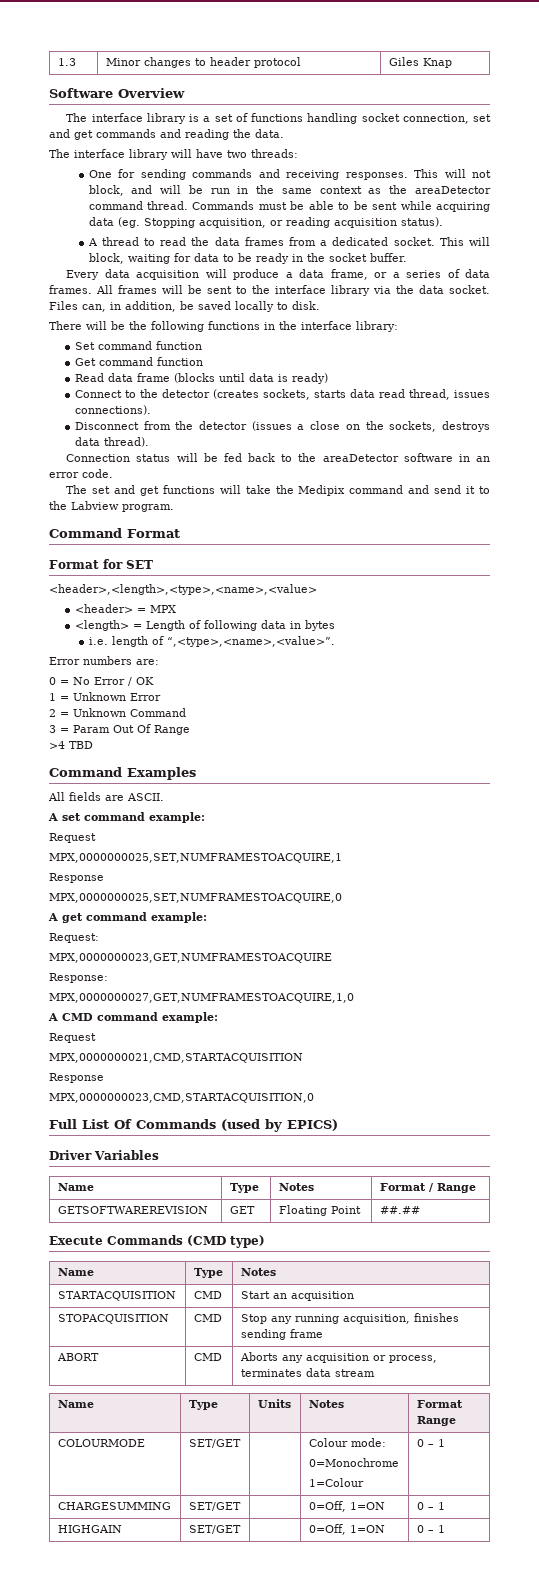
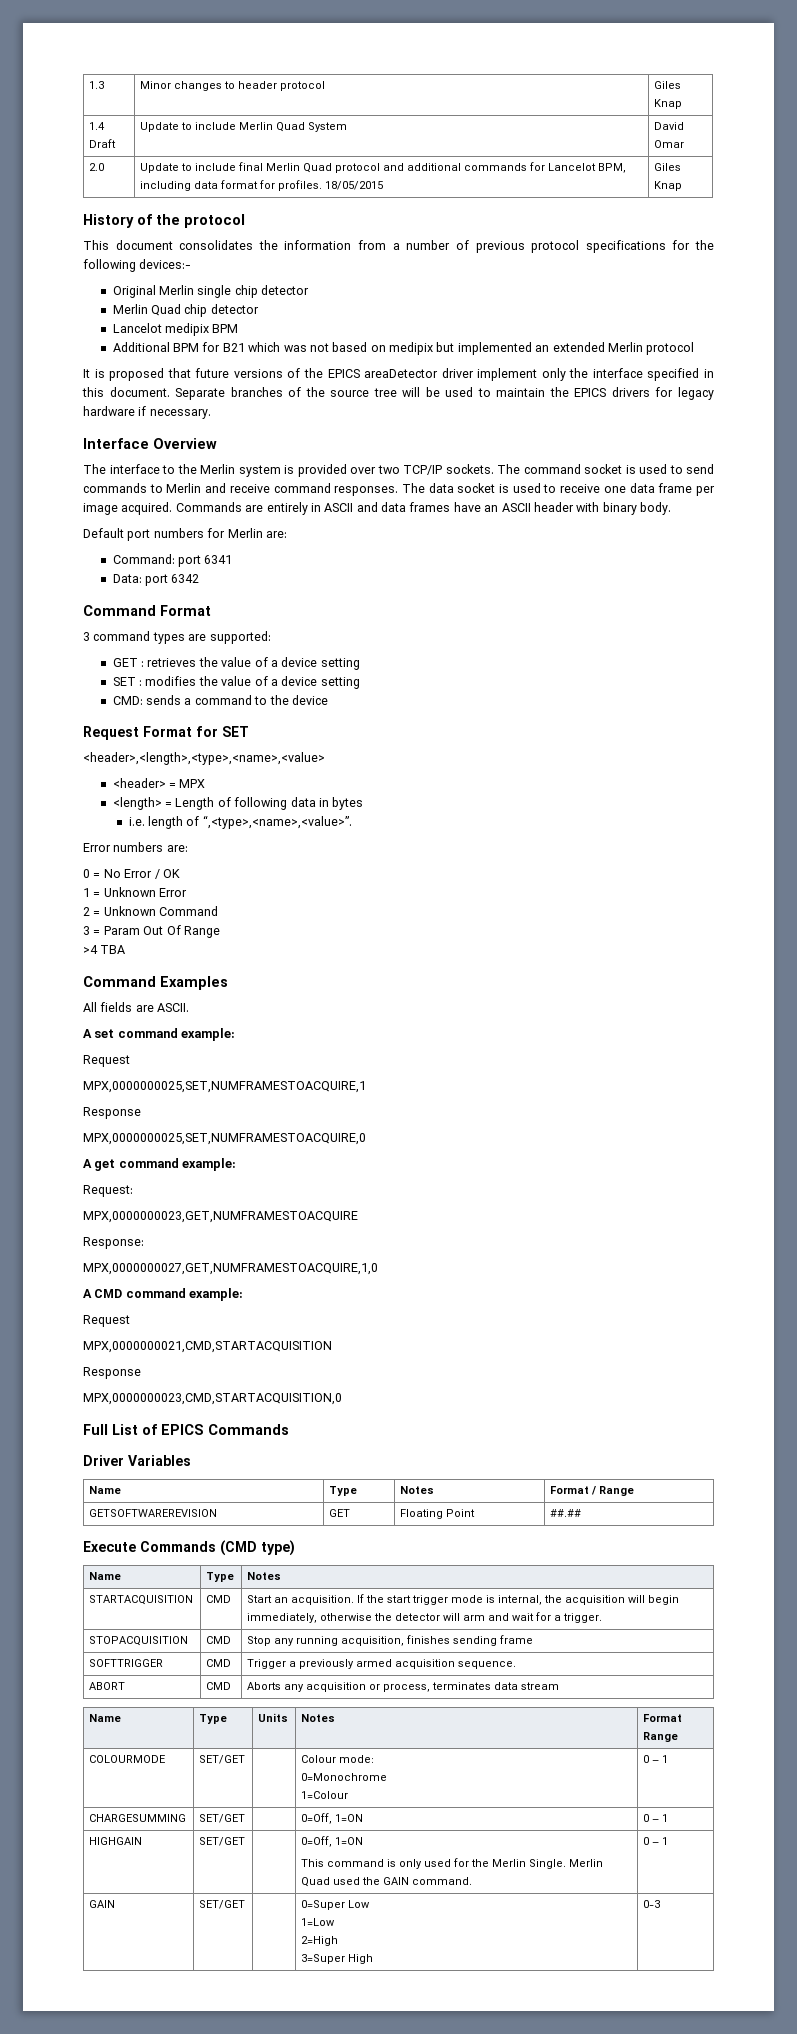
[49,88,185,98] [66,113,491,124] [49,129,284,140] [49,149,298,160] [88,169,491,180] [88,185,491,196] [88,201,490,212] [88,217,443,228] [87,237,490,246] [88,253,408,264] [66,269,491,280] [49,285,490,296] [49,301,320,312] [49,321,398,332] [74,341,202,350] [74,357,203,366] [74,373,328,384] [74,389,491,400] [74,405,151,415] [74,421,491,432] [74,437,149,447] [66,453,490,462] [49,469,113,478] [66,485,490,496] [49,501,174,512] [49,528,180,538] // Software Overview // The interface library is a set of functions handling socket connection, set and get commands and reading the data. // The interface library will have two threads: // One for sending commands and receiving responses. This will not block, and will be run in the same context as the areaDetector command thread. Commands must be able to be sent while acquiring data (eg. Stopping acquisition, or reading acquisition status). // A thread to read the data frames from a dedicated socket. This will block, waiting for data to be ready in the socket buffer. // Every data acquisition will produce a data frame, or a series of data frames. All frames will be sent to the interface library via the data socket. Files can, in addition, be saved locally to disk. // There will be the following functions in the interface library: // Set command function // Get command function // Read data frame (blocks until data is ready) // Connect to the detector (creates sockets, starts data read thread, issues connections). // Disconnect from the detector (issues a close on the sockets, destroys data thread). // Connection status will be fed back to the areaDetector software in an error code. // The set and get functions will take the Medipix command and send it to the Labview program. // Command Format // -> [89,122,106,130] [89,139,117,148] [140,122,348,132] [654,122,685,130] [654,140,685,148] [89,163,105,171] [140,162,627,173] [140,180,384,191] [654,163,682,171] [654,181,683,191] [83,214,245,228] [83,240,715,253] [83,259,192,272] [112,285,310,298] [112,304,259,317] [112,323,239,336] [112,342,695,355] [83,368,714,381] [82,387,714,400] [83,406,211,419] [83,438,217,449] [83,464,714,477] [83,483,715,496] [83,502,671,515] [83,528,287,541] [112,554,233,567] [112,574,200,586] [83,605,211,616] [83,631,271,644] [112,657,360,670] [112,676,360,689] [112,695,328,705] [83,726,139,740] // 1.4 Draft | Update to include Merlin Quad System | David Omar // 2.0 | Update to include final Merlin Quad protocol and additional commands for Lancelot BPM, including data format for profiles. 18/05/2015 | Giles Knap // History of the protocol // This document consolidates the information from a number of previous protocol specifications for the following devices:- // Original Merlin single chip detector // Merlin Quad chip detector // Lancelot medipix BPM // Additional BPM for B21 which was not based on medipix but implemented an extended Merlin protocol // It is proposed that future versions of the EPICS areaDetector driver implement only the interface specified in this document. Separate branches of the source tree will be used to maintain the EPICS drivers for legacy hardware if necessary. // Interface Overview // The interface to the Merlin system is provided over two TCP/IP sockets. The command socket is used to send commands to Merlin and receive command responses. The data socket is used to receive one data frame per image acquired. Commands are entirely in ASCII and data frames have an ASCII header with binary body. // Default port numbers for Merlin are: // Command: port 6341 // Data: port 6342 // Command Format // 3 command types are supported: // GET : retrieves the value of a device setting // SET : modifies the value of a device setting // CMD: sends a command to the device // Request
[69,741,93,749] TBD -> [100,945,126,954] TBA
[114,1119,338,1132] Of Commands (used by EPICS) -> [142,1424,289,1435] of EPICS Commands
[290,1291,354,1301] acquisition -> [291,1594,680,1605] [247,1612,603,1623] acquisition. If the start trigger mode is internal, the acquisition will begin immediately, otherwise the detector will arm and wait for a trigger.
(323, 1333) none -> [89,1659,164,1667] [206,1659,232,1667] [247,1659,517,1669] // SOFTTRIGGER | CMD | Trigger a previously armed acquisition sequence.
[416,1525,445,1533] | 0 – 1 -> [301,1858,604,1869] [301,1877,473,1887] [643,1837,669,1845] [89,1900,116,1908] [199,1900,246,1909] [301,1900,371,1910] [301,1918,336,1926] [301,1936,339,1946] [301,1954,374,1964] [643,1900,661,1908] // This command is only used for the Merlin Single. Merlin Quad used the GAIN command. | 0 – 1 // GAIN | SET/GET | | 0=Super Low // 1=Low // 2=High // 3=Super High | 0-3

